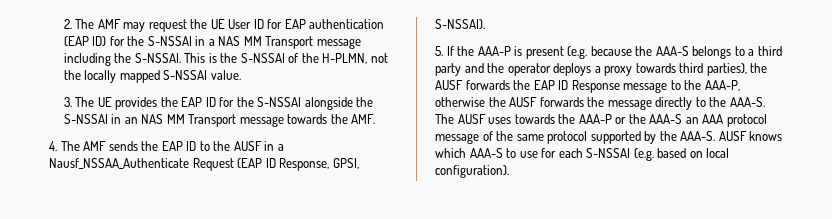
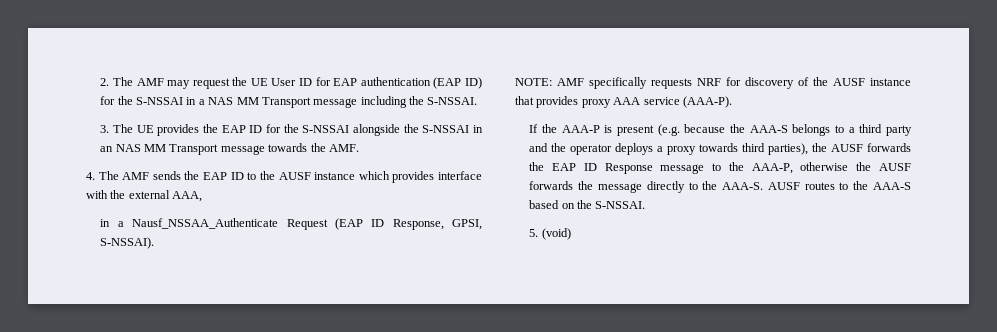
[184,53,388,64] [63,70,241,83] This is the S-NSSAI of the H-PLMN, not the locally mapped S-NSSAI value. -> (478, 101) none
(262, 146) none -> [314,171,483,183] [86,190,203,202] instance which provides interface with the external AAA, //
[435,46,443,56] 5. -> [515,77,911,89] [515,96,732,108] NOTE: AMF specifically requests NRF for discovery of the AUSF instance that provides proxy AAA service (AAA-P). //
[435,114,767,127] [435,131,783,144] [435,148,730,161] [435,165,509,178] The AUSF uses towards the AAA-P or the AAA-S an AAA protocol message of the same protocol supported by the AAA-S. AUSF knows which AAA-S to use for each S-NSSAI (e.g. based on local configuration). -> [767,181,911,190] [529,200,646,209] [529,228,571,240] AUSF routes to the AAA-S based on the S-NSSAI. // 5. (void)

